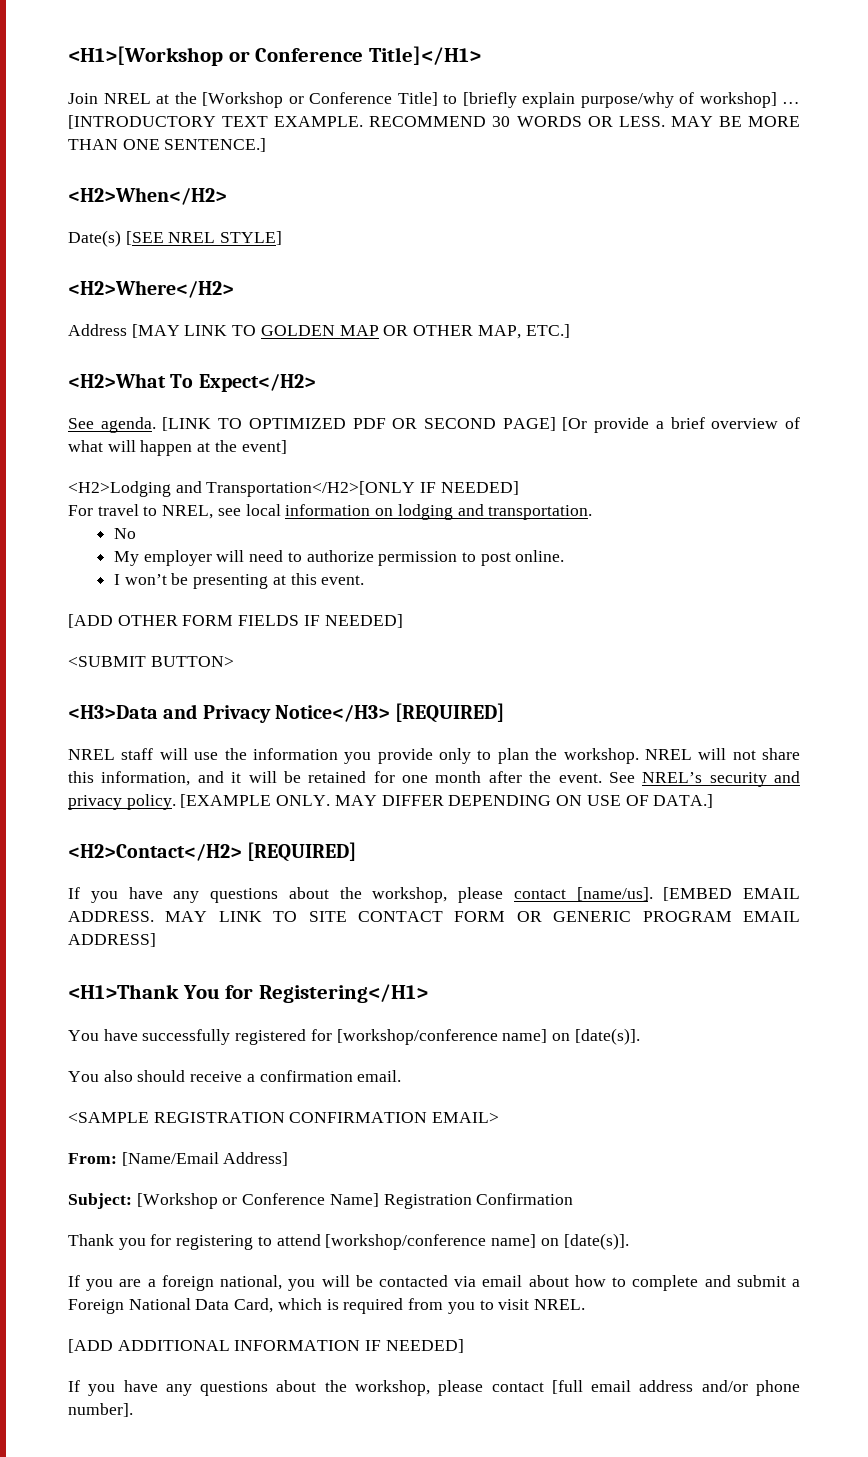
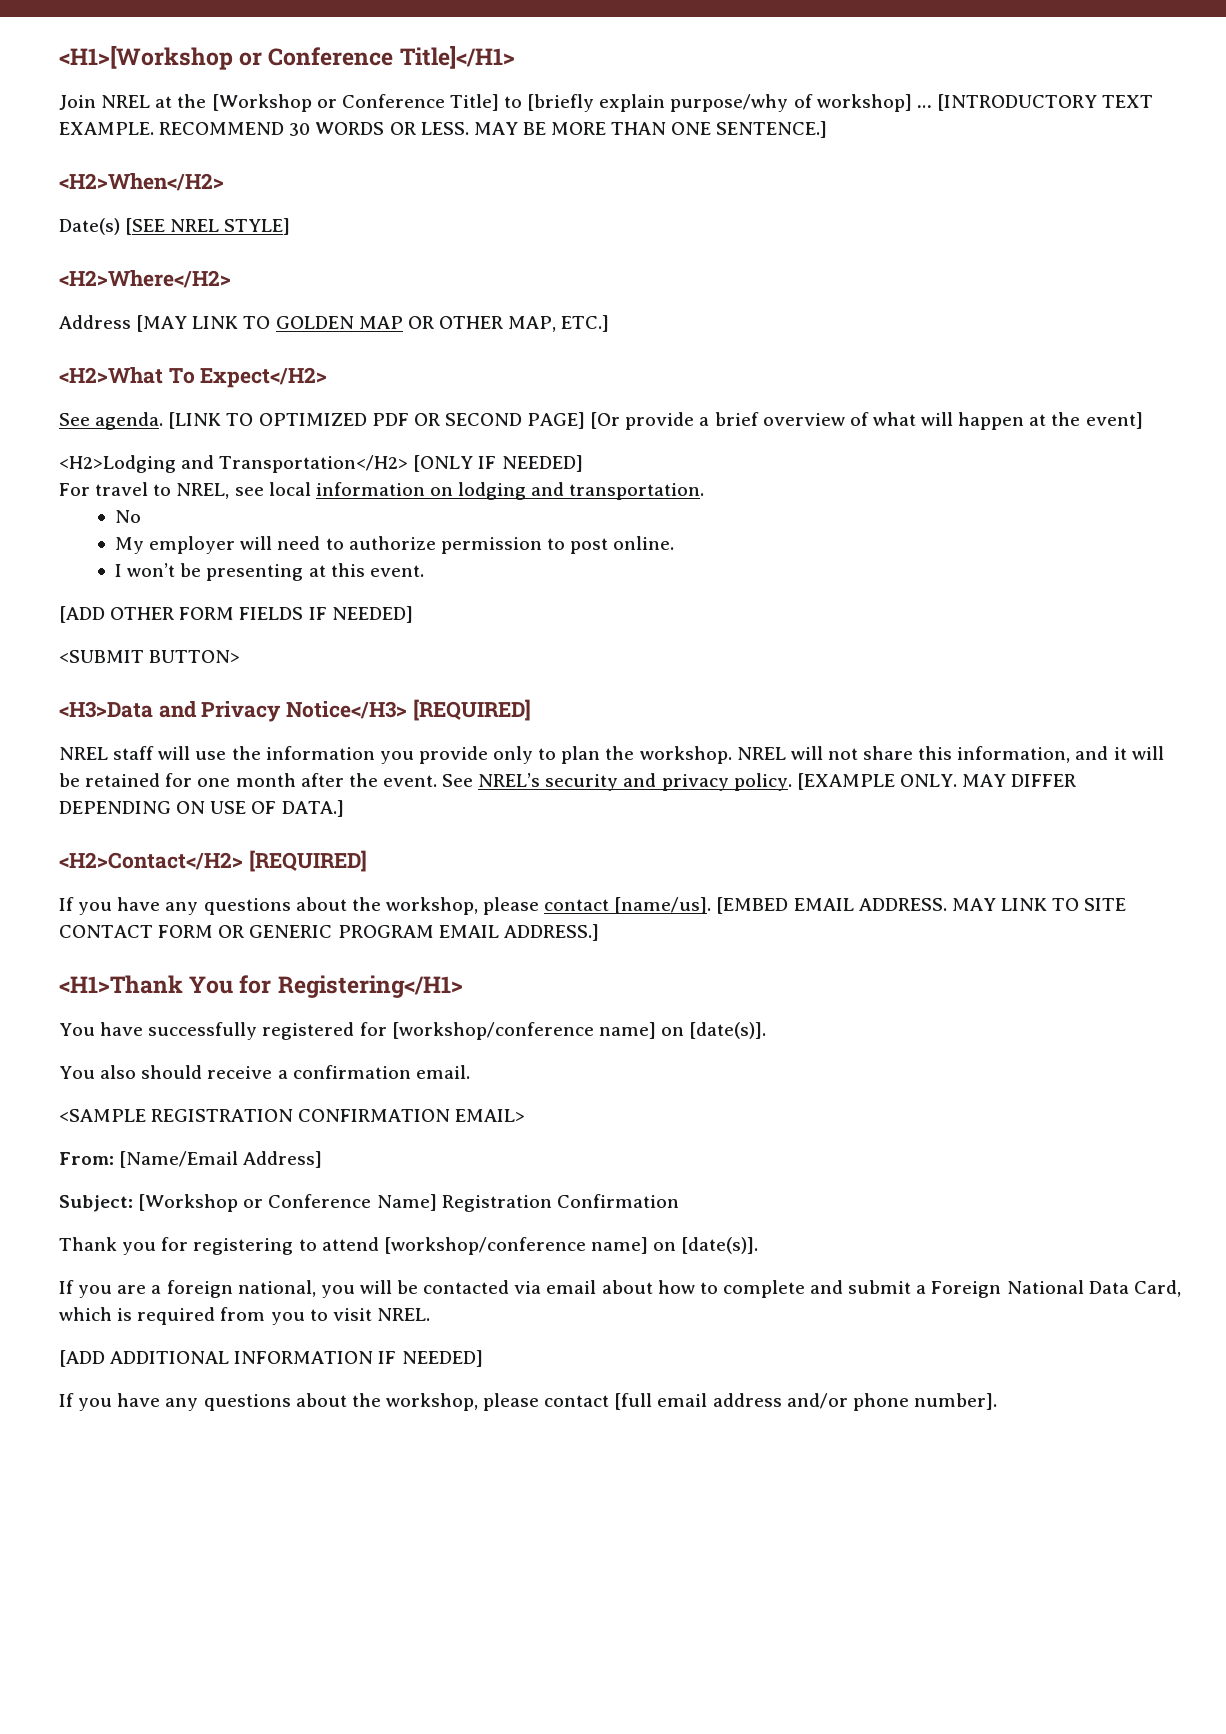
[206,481,416,497] Transportation</H2>[ONLY -> [219,455,474,473] Transportation</H2> [ONLY
[68,933,156,947] ADDRESS] -> [503,924,599,941] ADDRESS.]

